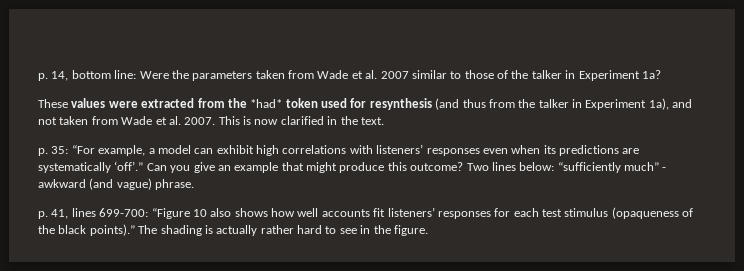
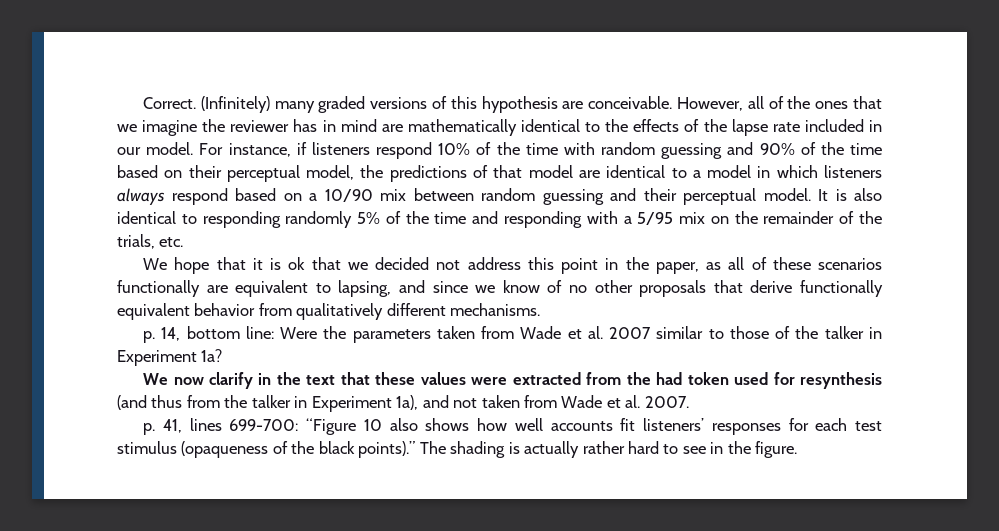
(38, 77) none -> [143,96,882,113] [117,119,882,136] [117,142,882,159] [117,165,882,182] [117,188,882,205] [117,211,883,228] [117,234,184,249] [143,257,882,274] [117,280,884,297] [117,303,541,320] Correct. (Infinitely) many graded versions of this hypothesis are conceivable. However, all of the ones that we imagine the reviewer has in mind are mathematically identical to the effects of the lapse rate included in our model. For instance, if listeners respond 10% of the time with random guessing and 90% of the time based on their perceptual model, the predictions of that model are identical to a model in which listeners always respond based on a 10/90 mix between random guessing and their perceptual model. It is also identical to responding randomly 5% of the time and responding with a 5/95 mix on the remainder of the trials, etc. // We hope that it is ok that we decided not address this point in the paper, as all of these scenarios functionally are equivalent to lapsing, and since we know of no other proposals that derive functionally equivalent behavior from qualitatively different mechanisms. //
[38,99,68,108] These -> [143,372,416,389] We now clarify in the text that these
[250,99,283,108] *had* -> [656,372,683,385] had
[218,116,384,125] [38,144,640,156] [38,161,667,173] [38,178,195,190] This is now clarified in the text. // p. 35: “For example, a model can exhibit high correlations with listeners’ responses even when its predictions are systematically ‘off’.” Can you give an example that might produce this outcome? Two lines below: “sufficiently much” - awkward (and vague) phrase. -> (689, 402) none

